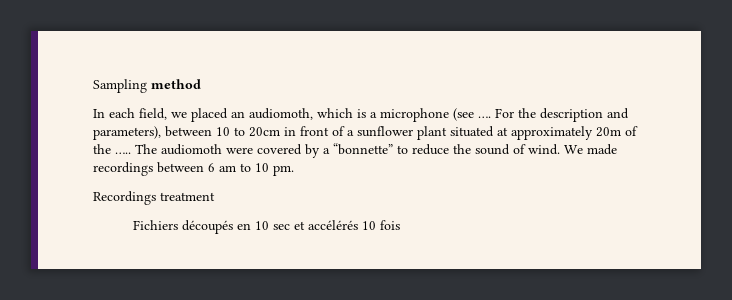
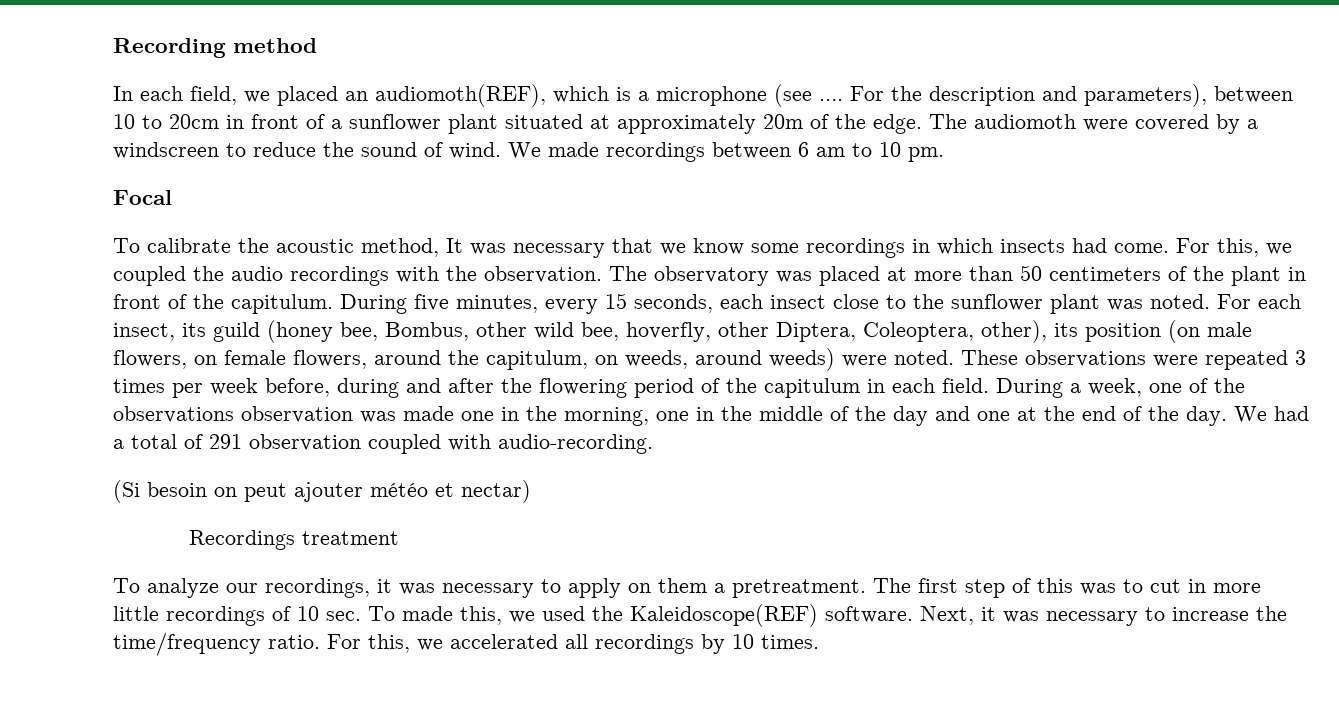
[93,79,147,93] Sampling -> [113,38,226,58] Recording
[249,108,313,120] audiomoth, -> [375,84,546,107] audiomoth(REF),
[115,152,131,154] ….. -> [873,114,922,134] edge.
[333,143,393,155] “bonnette” -> [113,142,219,159] windscreen
[93,191,215,205] [133,220,401,234] Recordings treatment // Fichiers découpés en 10 sec et accélérés 10 fois -> [113,190,172,205] [113,238,1292,258] [113,265,1306,286] [113,293,1301,314] [113,320,1252,343] [113,348,1306,371] [113,378,1245,398] [113,406,1309,426] [113,434,653,454] [113,480,531,503] [189,530,400,550] [113,578,1261,598] [113,604,1287,627] [113,632,819,656] Focal // To calibrate the acoustic method, It was necessary that we know some recordings in which insects had come. For this, we coupled the audio recordings with the observation. The observatory was placed at more than 50 centimeters of the plant in front of the capitulum. During five minutes, every 15 seconds, each insect close to the sunflower plant was noted. For each insect, its guild (honey bee, Bombus, other wild bee, hoverfly, other Diptera, Coleoptera, other), its position (on male flowers, on female flowers, around the capitulum, on weeds, around weeds) were noted. These observations were repeated 3 times per week before, during and after the flowering period of the capitulum in each field. During a week, one of the observations observation was made one in the morning, one in the middle of the day and one at the end of the day. We had a total of 291 observation coupled with audio-recording. // (Si besoin on peut ajouter météo et nectar) // Recordings treatment // To analyze our recordings, it was necessary to apply on them a pretreatment. The first step of this was to cut in more little recordings of 10 sec. To made this, we used the Kaleidoscope(REF) software. Next, it was necessary to increase the time/frequency ratio. For this, we accelerated all recordings by 10 times.

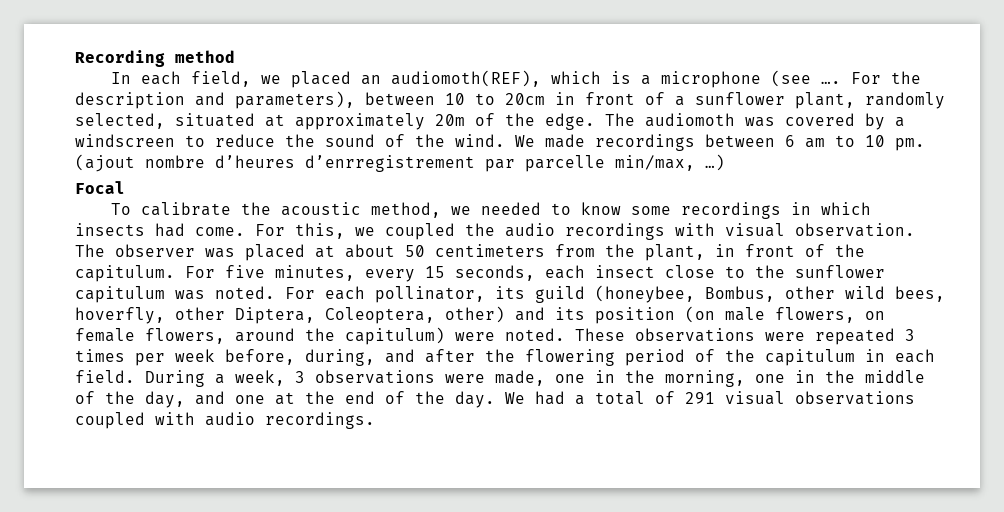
[448,114,498,134] plant -> [795,92,945,109] [75,113,165,129] plant, randomly selected,
[1083,119,1128,131] were -> [745,117,775,127] was
(443, 149) none -> [415,134,445,147] the
(944, 154) none -> [75,154,725,172] (ajout nombre d’heures d’enrregistrement par parcelle min/max, …)
[446,238,686,258] It was necessary that we -> [451,202,572,215] we needed to
[446,266,477,281] the -> [725,223,785,237] visual
[654,266,769,286] observatory -> [115,244,195,257] observer
[914,265,1281,286] more than 50 centimeters of the plant -> [345,244,705,261] about 50 centimeters from the plant,
[340,294,407,314] During -> [185,266,215,278] For
[1050,294,1100,314] plant -> [75,286,165,303] capitulum
[113,323,175,341] insect, -> [375,286,485,303] pollinator,
[267,320,378,343] (honey bee, -> [595,285,695,303] (honeybee,
[581,322,619,341] bee, -> [895,286,945,302] bees,
[981,320,1047,343] other), -> [445,306,545,323] other) and
[486,348,835,371] capitulum, on weeds, around weeds) -> [345,327,445,345] capitulum)
[337,378,399,398] during -> [305,349,375,366] during,
[1149,378,1245,393] [113,406,454,423] one of the observations observation was made -> [295,370,545,386] 3 observations were made,
[893,406,928,426] day -> [145,391,185,408] day,
[249,434,653,454] [113,480,531,503] [189,530,400,550] [113,578,1261,598] [113,604,1287,627] [113,632,819,656] observation coupled with audio-recording. // (Si besoin on peut ajouter météo et nectar) // Recordings treatment // To analyze our recordings, it was necessary to apply on them a pretreatment. The first step of this was to cut in more little recordings of 10 sec. To made this, we used the Kaleidoscope(REF) software. Next, it was necessary to increase the time/frequency ratio. For this, we accelerated all recordings by 10 times. -> [725,391,915,405] [75,412,375,429] visual observations coupled with audio recordings.

